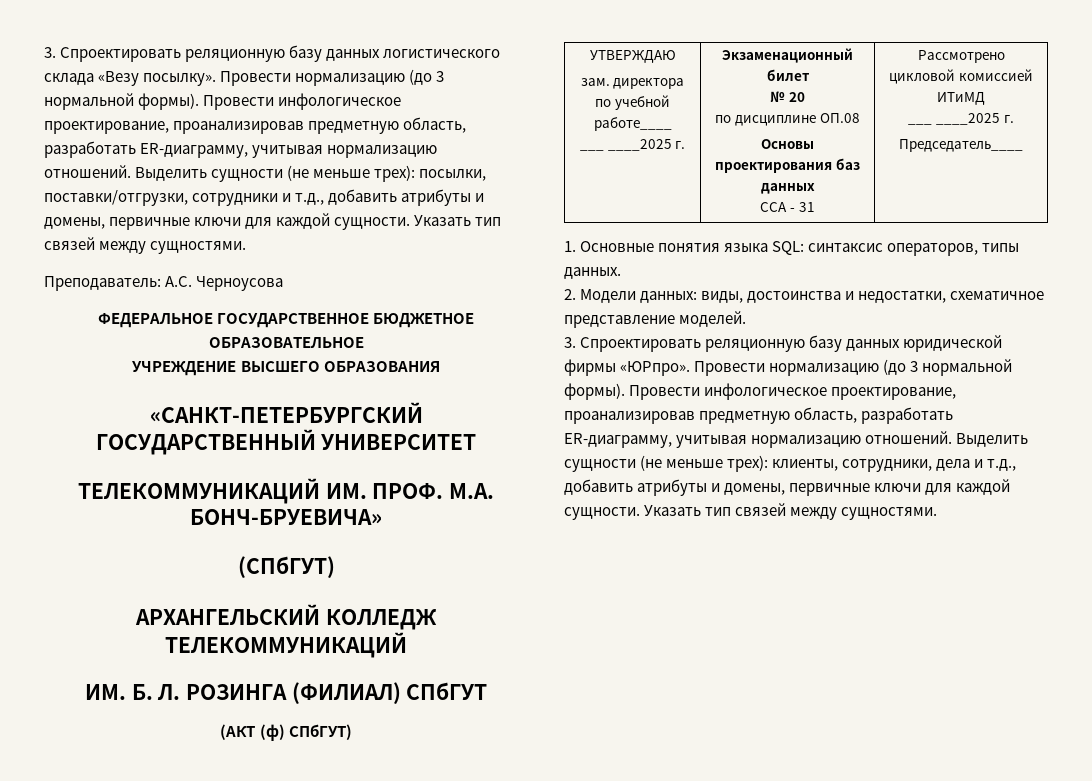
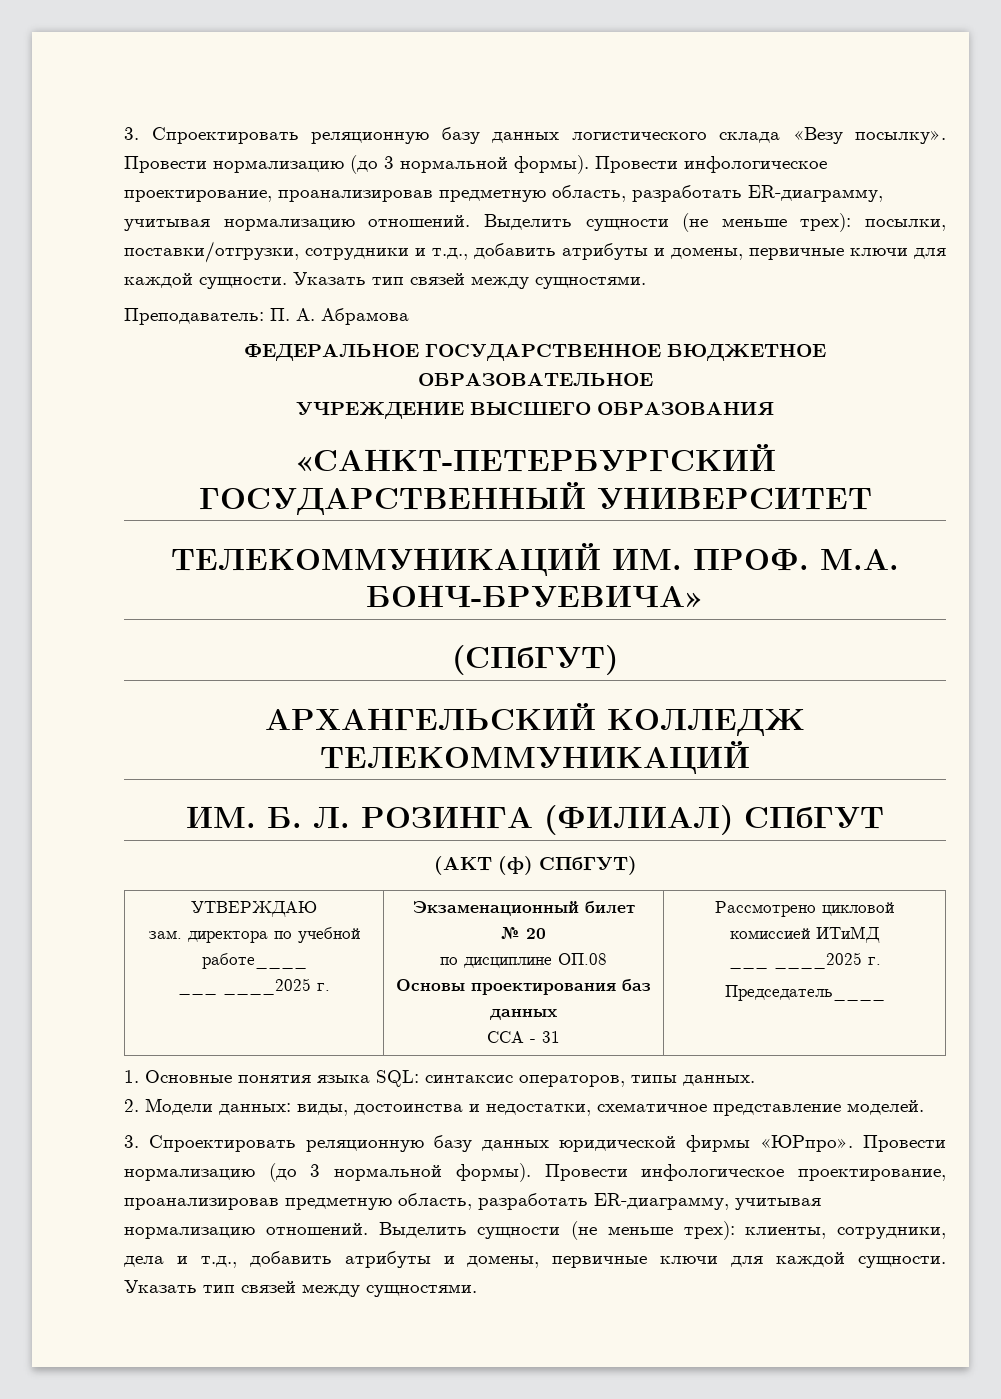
[165,276,284,291] А.С. Черноусова -> [270,308,409,325] П. А. Абрамова

